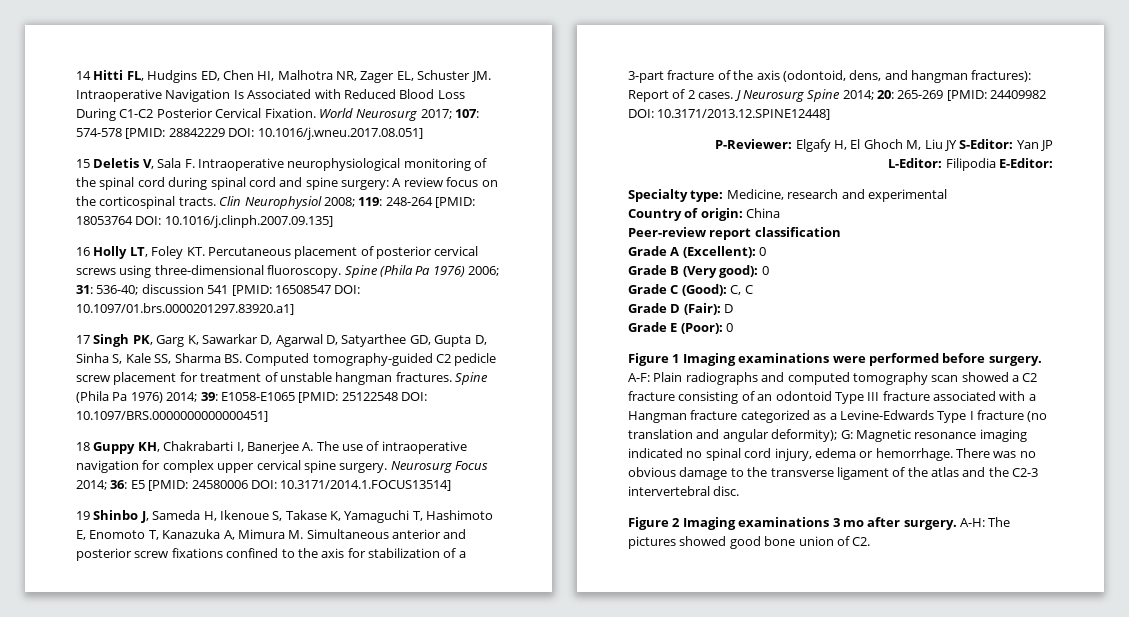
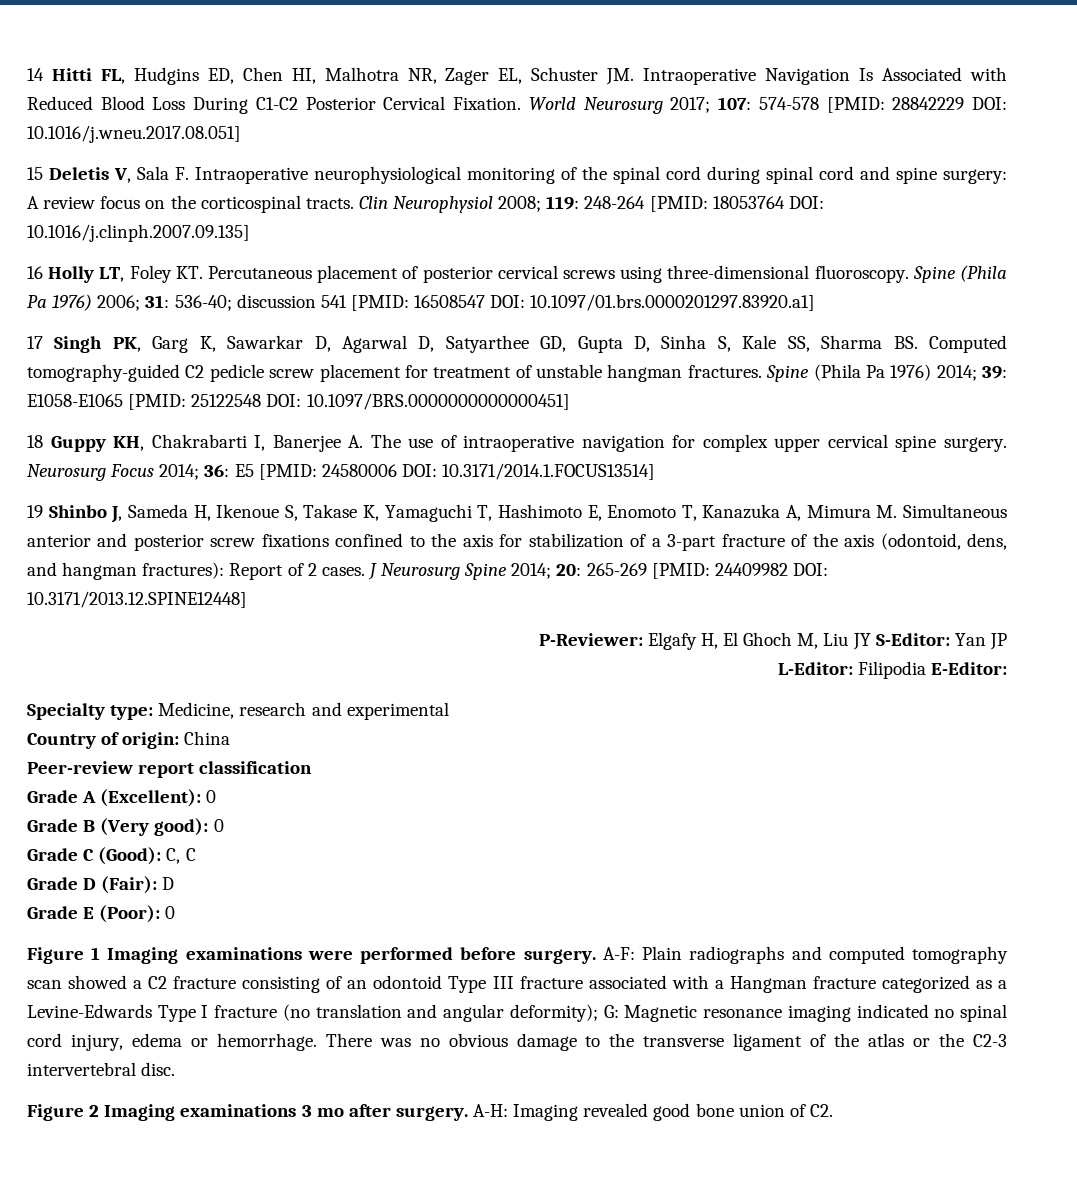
[962,467,986,477] and -> [913,1038,931,1047] or
[988,517,1011,527] [628,536,727,549] The pictures showed -> [513,1103,649,1121] Imaging revealed

